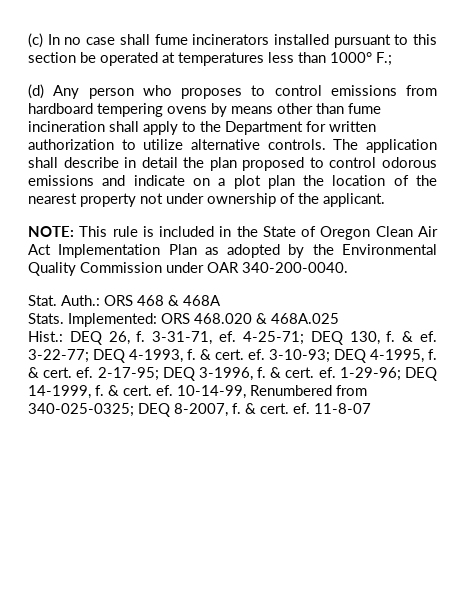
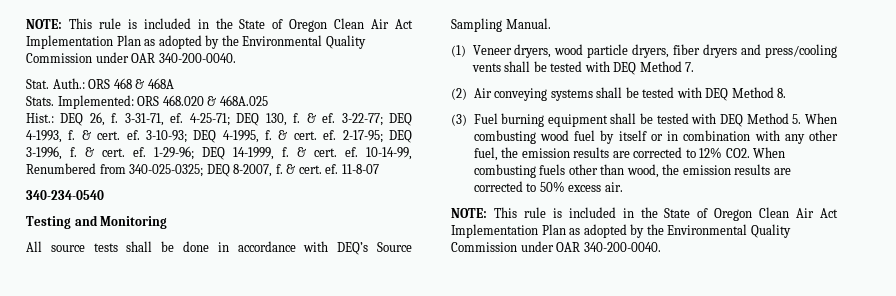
[28,33,437,48] [28,52,392,66] [28,84,437,99] [28,103,381,117] [28,121,376,135] [28,139,437,153] [28,157,437,171] [28,175,438,189] [28,193,385,207] (c) In no case shall fume incinerators installed pursuant to this section be operated at temperatures less than 1000° F.; // (d) Any person who proposes to control emissions from hardboard tempering ovens by means other than fume incineration shall apply to the Department for written authorization to utilize alternative controls. The application shall describe in detail the plan proposed to control odorous emissions and indicate on a plot plan the location of the nearest property not under ownership of the applicant. // -> (26, 24) none
(371, 408) none -> [26,190,104,200] [26,215,168,229] [26,241,413,255] [451,18,551,32] [451,44,837,58] [471,61,695,75] [451,87,787,101] [451,113,837,127] [473,130,838,144] [473,147,786,161] [473,164,791,178] [473,181,623,192] [451,207,838,221] [451,224,791,238] [451,241,661,252] // 340-234-0540 // Testing and Monitoring // All source tests shall be done in accordance with DEQ’s Source Sampling Manual. // (1) Veneer dryers, wood particle dryers, fiber dryers and press/cooling vents shall be tested with DEQ Method 7. // (2) Air conveying systems shall be tested with DEQ Method 8. // (3) Fuel burning equipment shall be tested with DEQ Method 5. When combusting wood fuel by itself or in combination with any other fuel, the emission results are corrected to 12% CO2. When combusting fuels other than wood, the emission results are corrected to 50% excess air. // NOTE: This rule is included in the State of Oregon Clean Air Act Implementation Plan as adopted by the Environmental Quality Commission under OAR 340-200-0040.

